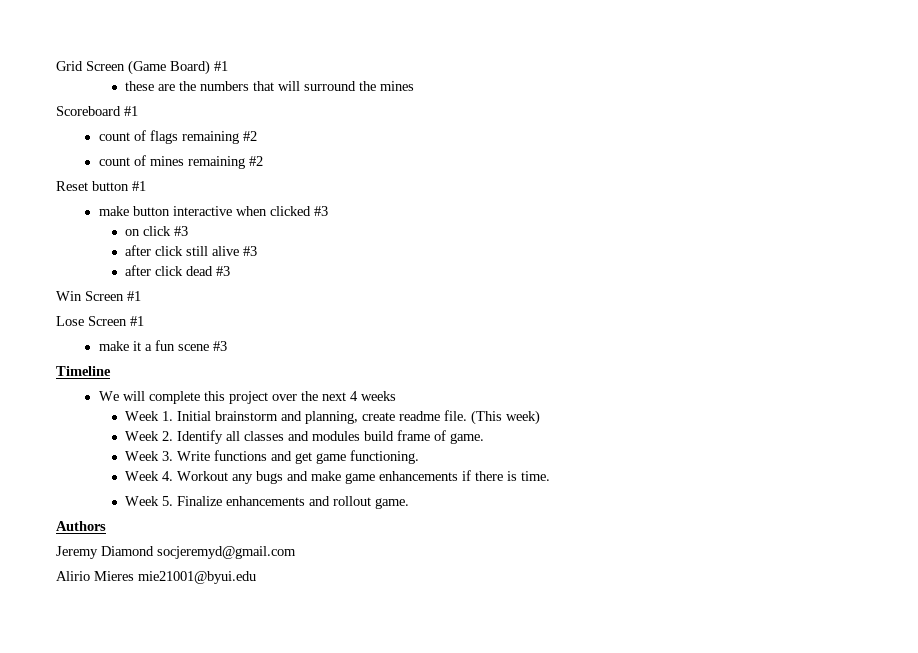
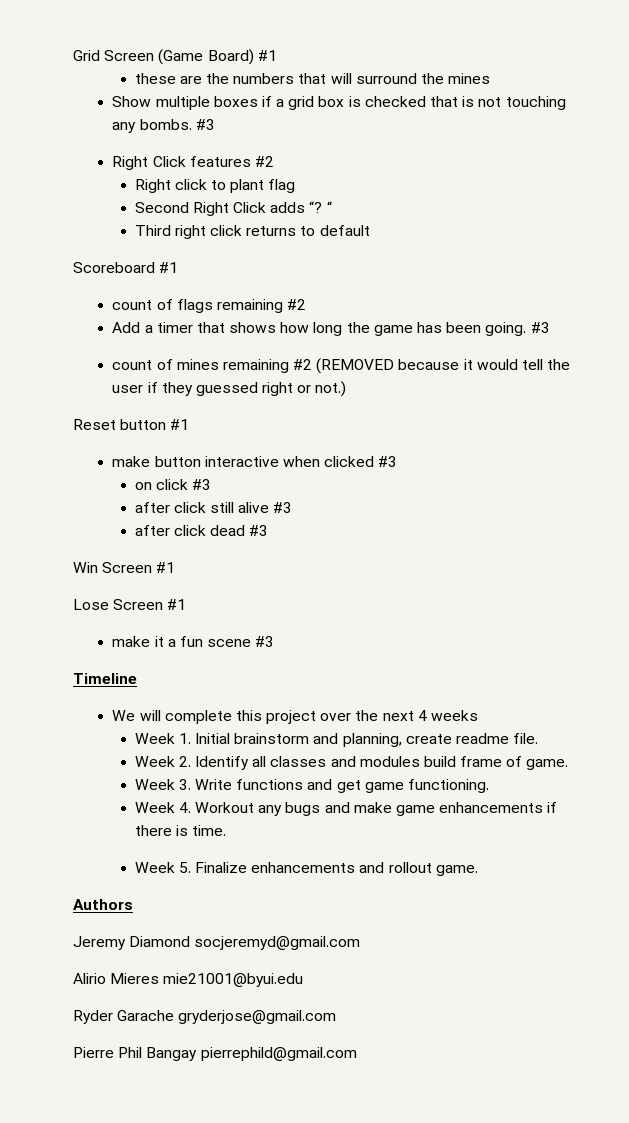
(415, 86) none -> [112,96,566,110] [112,119,215,133] [112,156,274,170] [134,179,296,193] [134,201,332,216] [134,225,370,239] // Show multiple boxes if a grid box is checked that is not touching any bombs. #3 // Right Click features #2 // Right click to plant flag // Second Right Click adds “? “ // Third right click returns to default
(257, 136) none -> [112,322,550,336] // Add a timer that shows how long the game has been going. #3
(263, 161) none -> [316,358,571,374] [112,381,347,397] (REMOVED because it would tell the user if they guessed right or not.)
[471,410,541,425] (This week) -> (539, 738) none
(256, 577) none -> [73,1010,337,1024] [73,1047,357,1061] // Ryder Garache gryderjose@gmail.com // Pierre Phil Bangay pierrephild@gmail.com

